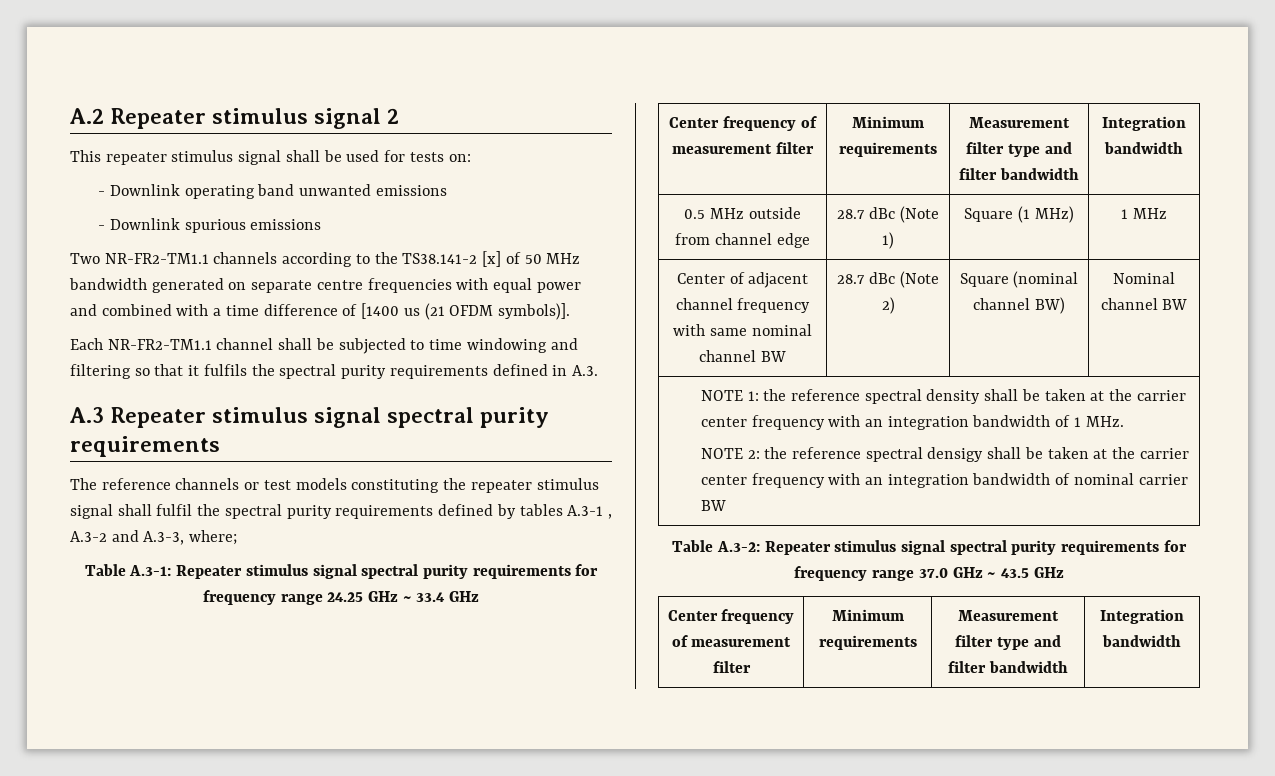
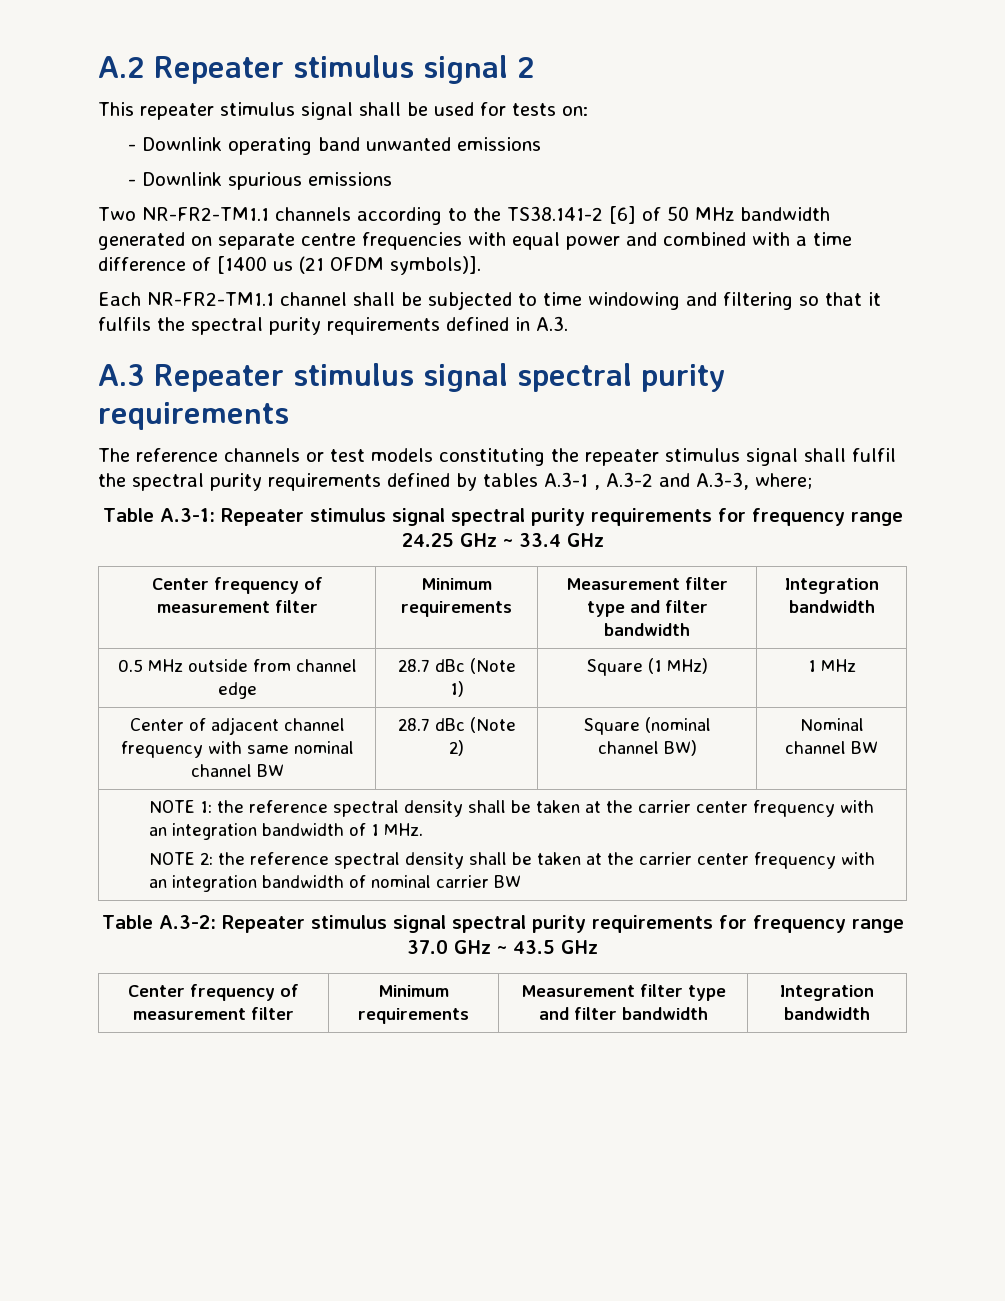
[482,251,502,267] [x] -> [608,206,636,224] [6]
[927,447,984,462] densigy -> [404,852,464,869] density

